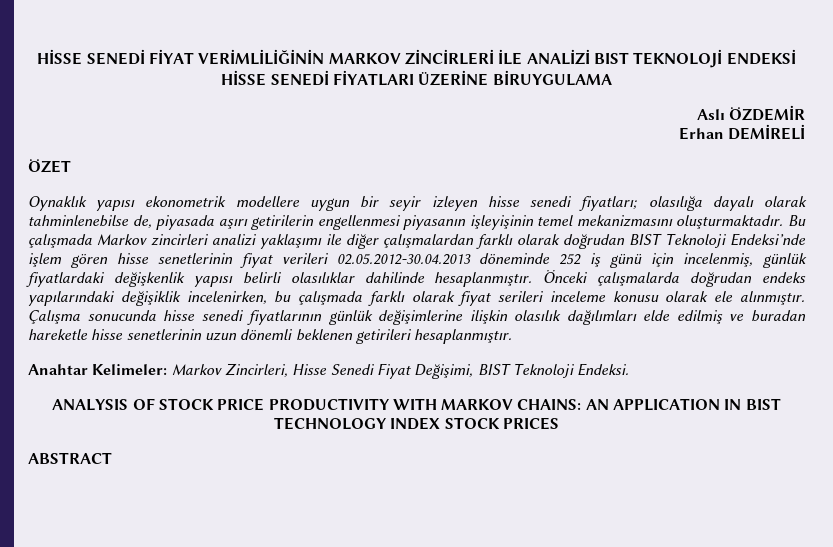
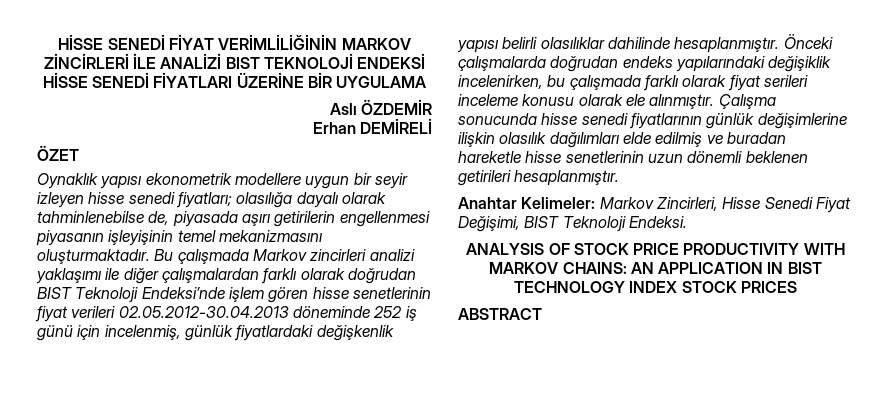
[492,70,612,86] BİRUYGULAMA -> [307,72,427,88] BİR UYGULAMA

